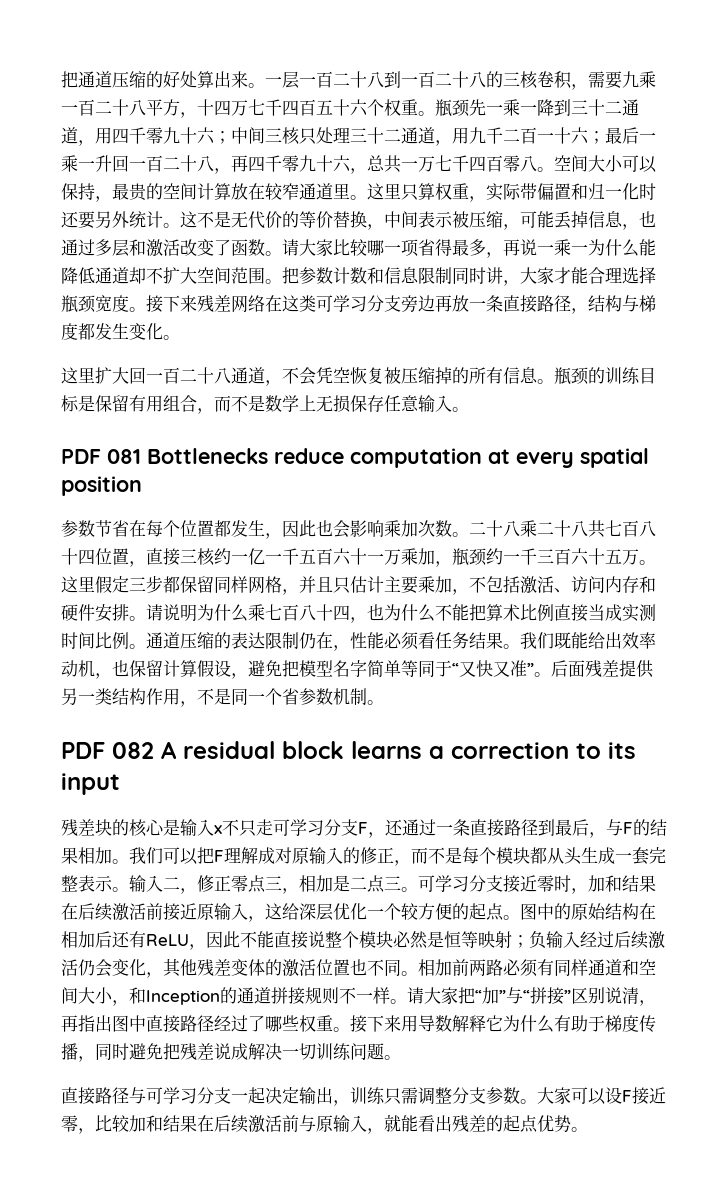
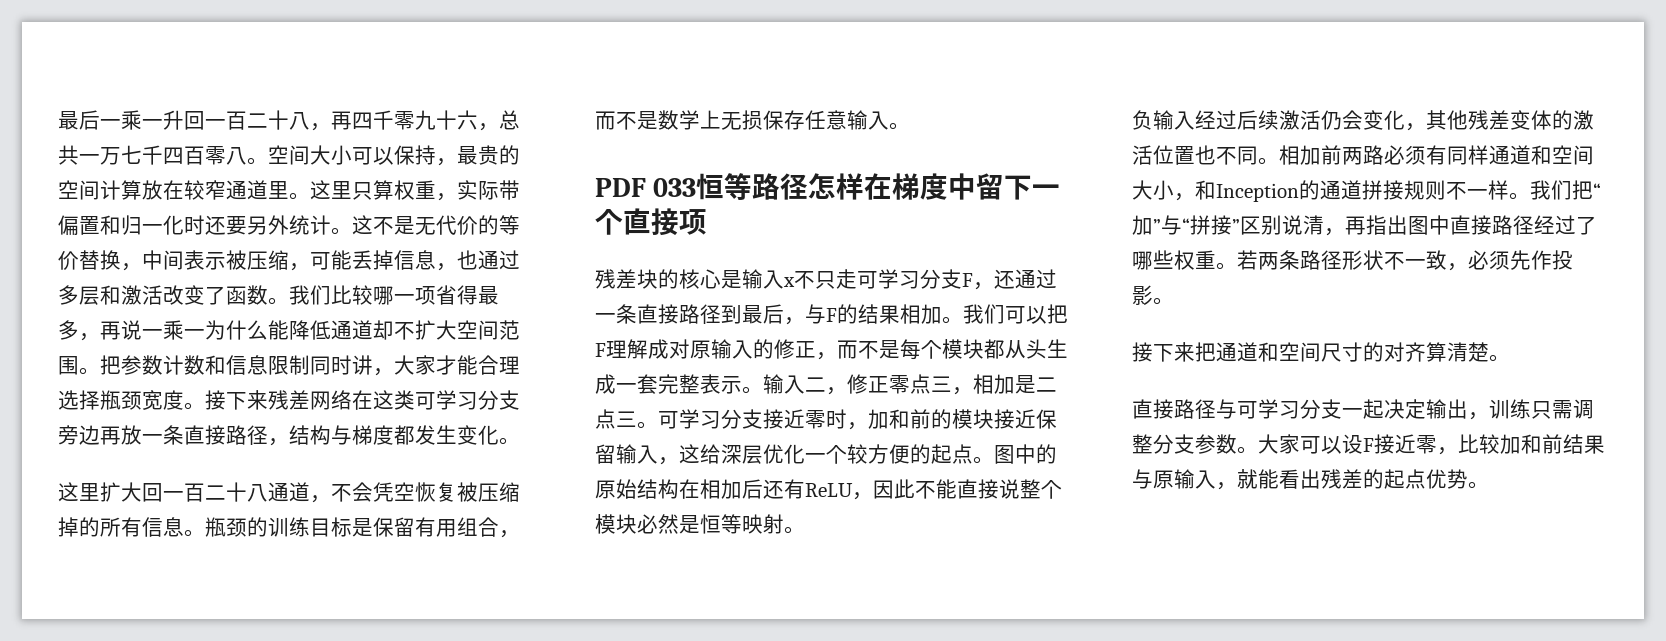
[61,71,656,90] [61,99,639,118] [61,127,605,146] 把通道压缩的好处算出来。一层一百二十八到一百二十八的三核卷积，需要九乘一百二十八平方，十四万七千四百五十六个权重。瓶颈先一乘一降到三十二通道，用四千零九十六；中间三核只处理三十二通道，用九千二百一十六； -> (58, 120) none
[282,239,333,257] 请大家 -> [289,285,331,305] 我们
[107,448,649,468] [61,476,142,496] [61,520,656,539] [61,548,656,567] [61,575,656,595] [61,604,656,623] [61,632,656,651] [61,660,654,679] [61,688,384,707] [61,741,636,759] [61,773,120,795] 081 Bottlenecks reduce computation at every spatial position // 参数节省在每个位置都发生，因此也会影响乘加次数。二十八乘二十八共七百八十四位置，直接三核约一亿一千五百六十一万乘加，瓶颈约一千三百六十五万。这里假定三步都保留同样网格，并且只估计主要乘加，不包括激活、访问内存和硬件安排。请说明为什么乘七百八十四，也为什么不能把算术比例直接当成实测时间比例。通道压缩的表达限制仍在，性能必须看任务结果。我们既能给出效率动机，也保留计算假设，避免把模型名字简单等同于“又快又准”。后面残差提供另一类结构作用，不是同一个省参数机制。 // PDF 082 A residual block learns a correction to its input -> [653,173,1061,200] [595,208,707,236] 033恒等路径怎样在梯度中留下一个直接项
[622,875,656,892] [61,903,214,921] 结果在后续激活前接近原 -> [910,409,1057,429] [595,444,616,464] 前的模块接近保留
[512,935,529,948] ； -> [784,526,805,534] 。 //
[407,987,458,1005] 请大家 -> [1530,180,1572,200] 我们
[350,1015,656,1033] [61,1043,384,1062] 接下来用导数解释它为什么有助于梯度传播，同时避免把残差说成解决一切训练问题 -> [1237,250,1573,271] [1132,285,1174,305] [1132,342,1489,362] 若两条路径形状不一致，必须先作投影。 // 接下来把通道和空间尺寸的对齐算清楚
[163,1115,299,1133] 结果在后续激活前 -> [1542,434,1605,454] 前结果

